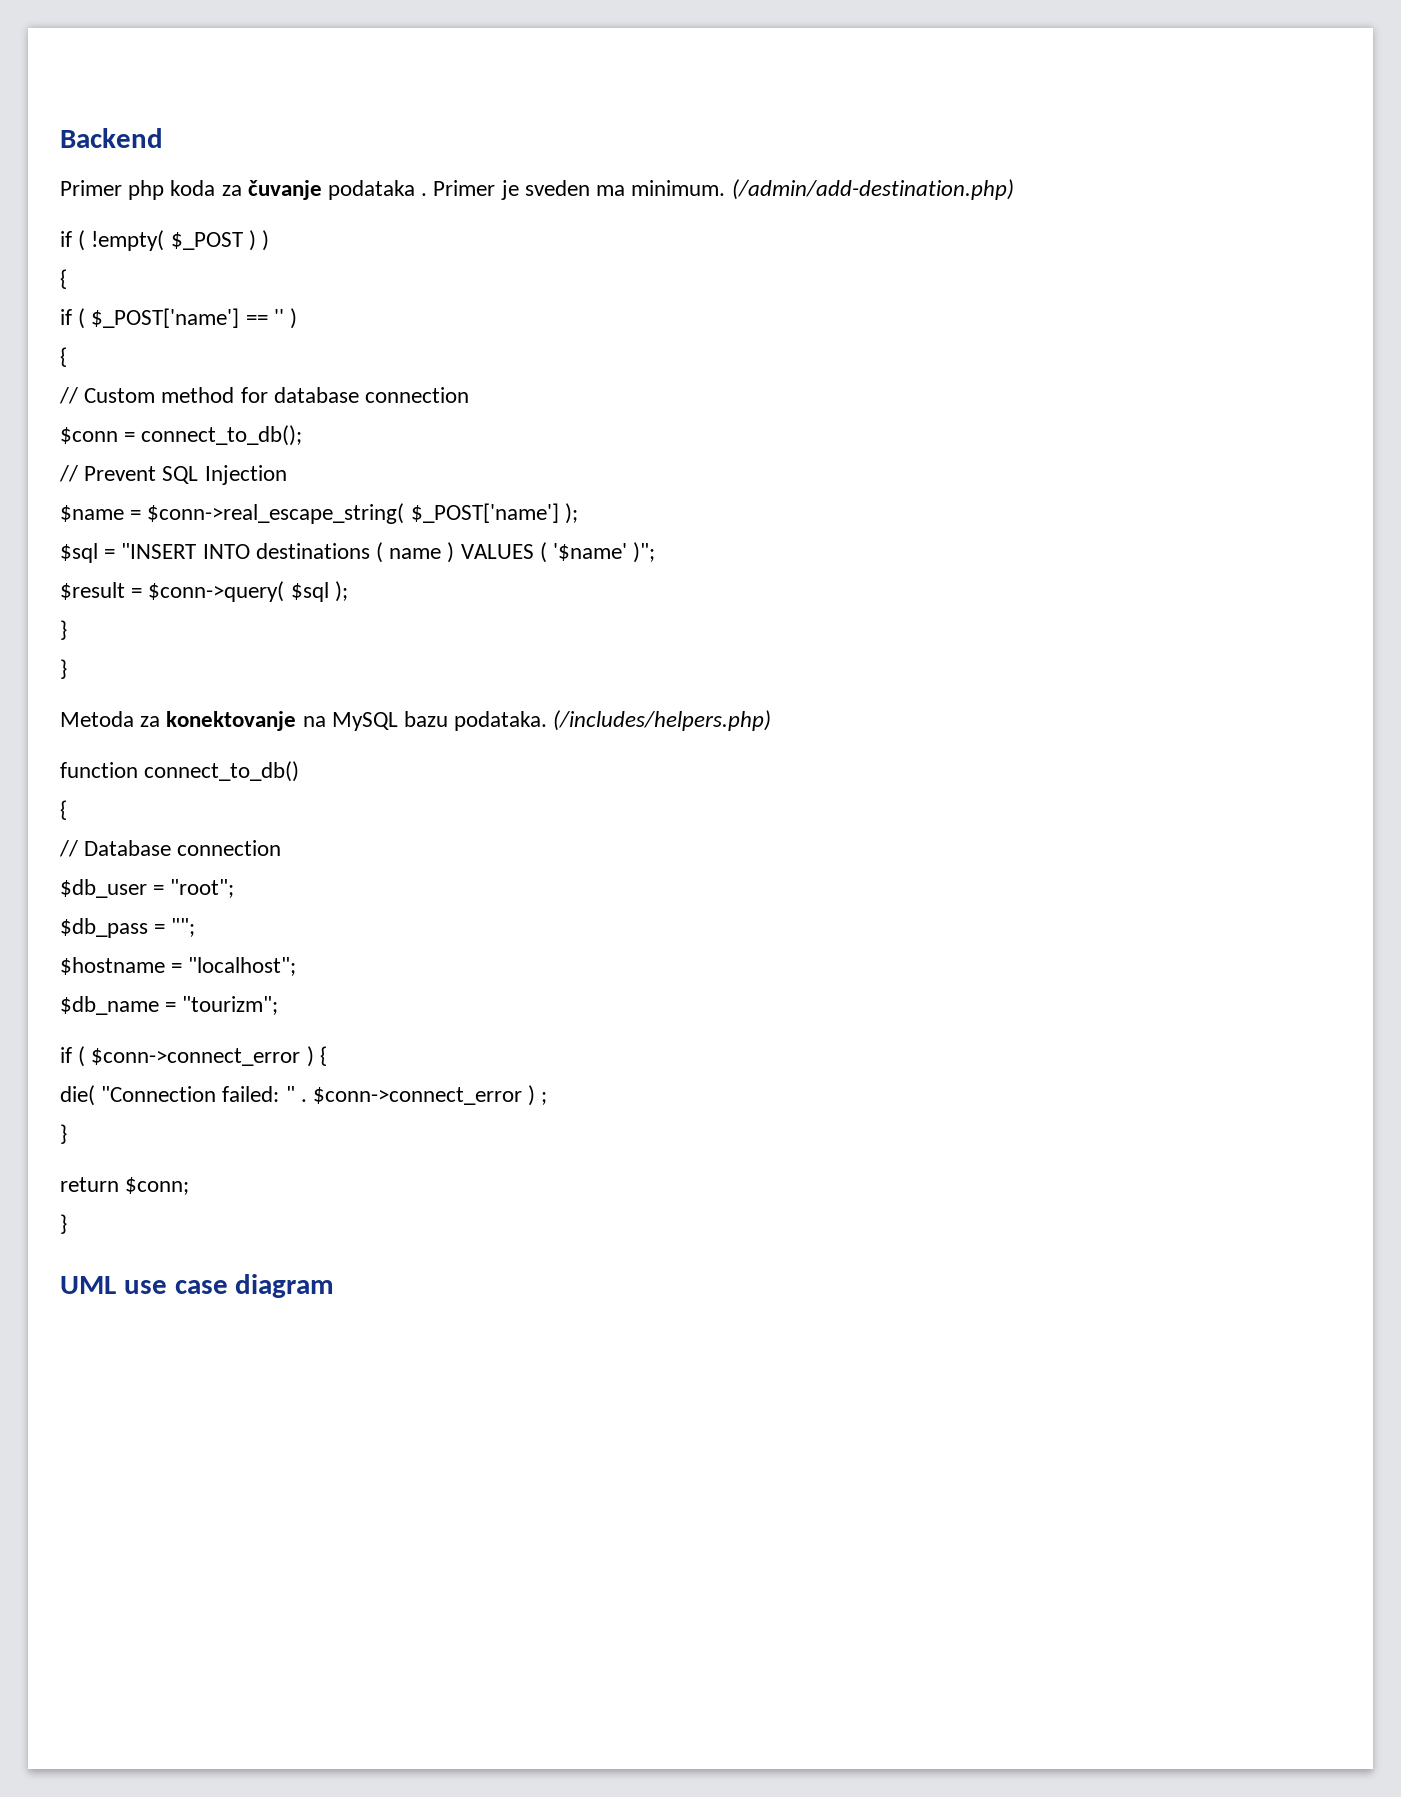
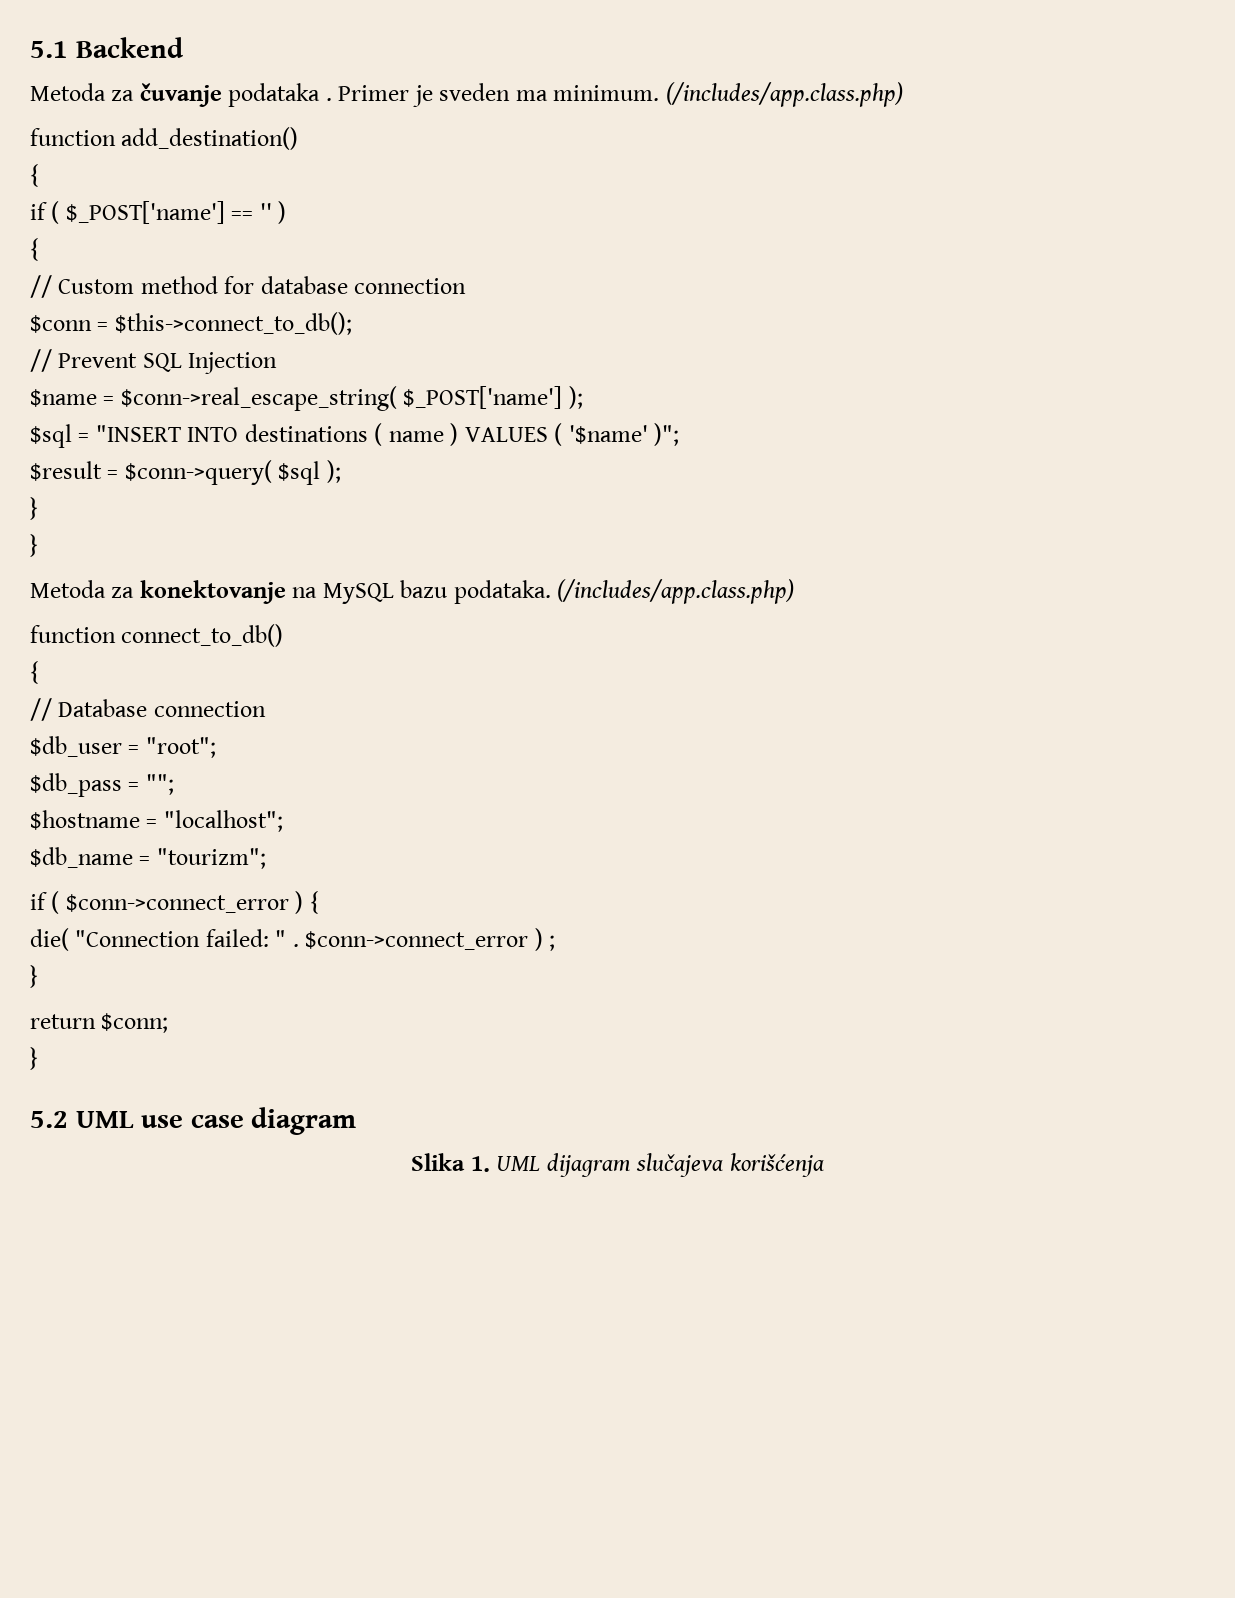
(60, 138) none -> [30,41,68,58] 5.1
[60,180,216,200] Primer php koda -> [30,83,106,101] Metoda
[731,179,1014,200] [60,230,270,251] (/admin/add-destination.php) // if ( !empty( $_POST ) ) -> [665,82,903,107] [30,127,299,150] (/includes/app.class.php) // function add_destination()
[141,425,303,446] connect_to_db(); -> [114,312,352,335] $this->connect_to_db();
[553,710,772,731] (/includes/helpers.php) -> [557,579,795,604] (/includes/app.class.php)
(67, 1224) none -> [30,1111,68,1128] 5.2
(335, 1286) none -> [411,1153,824,1177] // Slika 1. UML dijagram slučajeva korišćenja

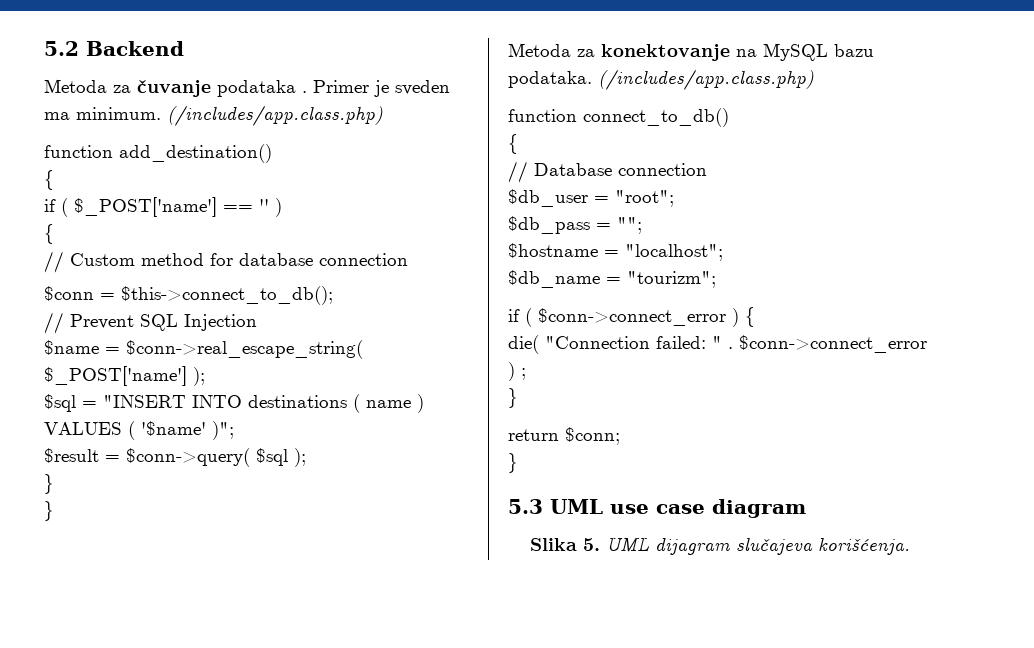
[30,41,68,58] 5.1 -> [44,41,79,56] 5.2
[30,1111,68,1128] 5.2 -> [508,499,543,514] 5.3
[470,1156,490,1172] 1. -> [583,538,600,551] 5.
[729,1153,824,1177] korišćenja -> [818,538,910,555] korišćenja.

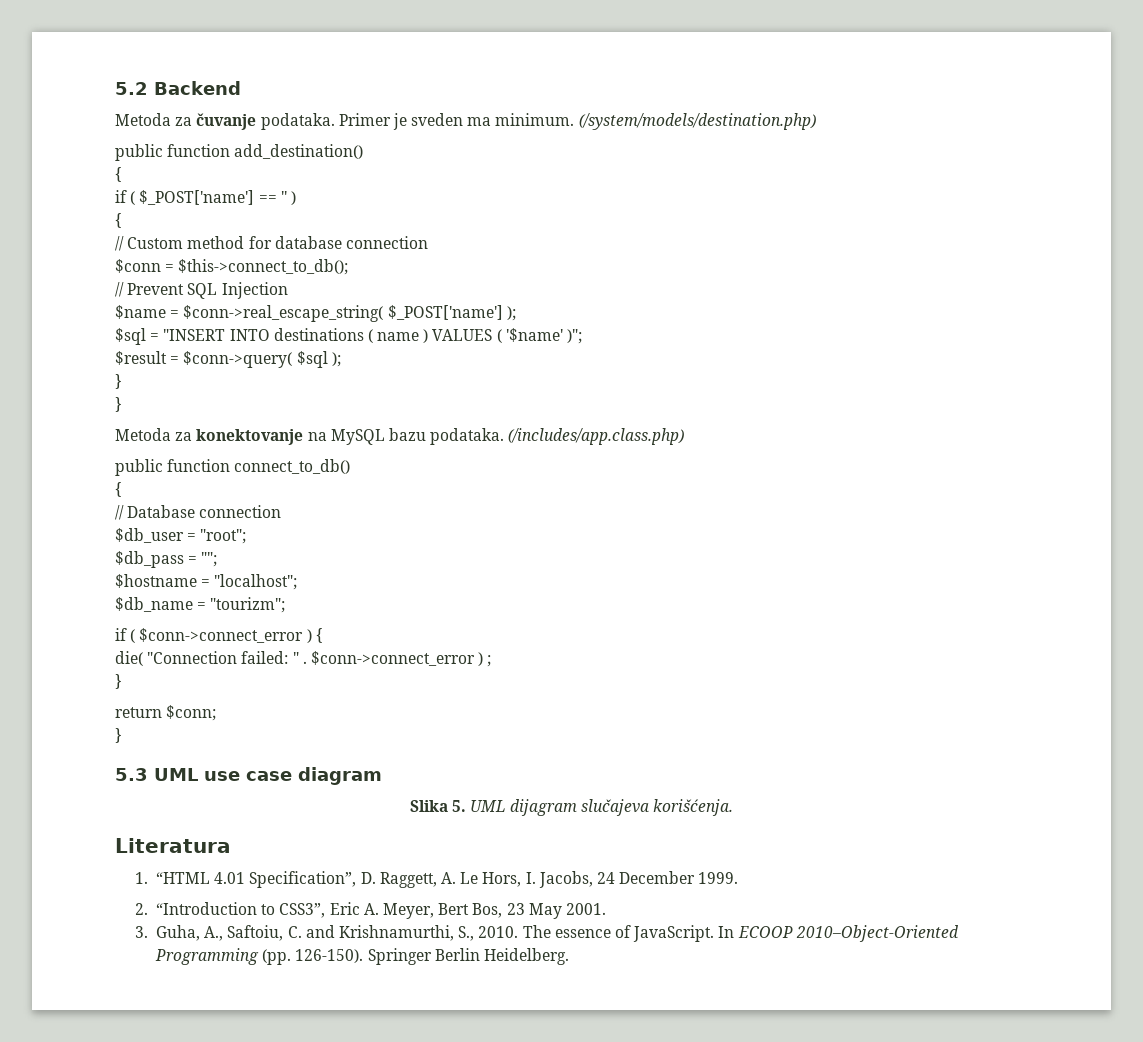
[217,80,307,97] podataka . -> [260,113,335,130] podataka.
[167,105,383,126] (/includes/app.class.php) // -> [578,113,816,130] [115,144,163,161] (/system/models/destination.php) // public
(814, 79) none -> [115,459,163,476] public
(910, 546) none -> [115,838,231,853] [135,871,739,888] [135,902,606,919] [135,925,959,942] [155,948,570,965] // Literatura // 1. “HTML 4.01 Specification”, D. Raggett, A. Le Hors, I. Jacobs, 24 December 1999. // 2. “Introduction to CSS3”, Eric A. Meyer, Bert Bos, 23 May 2001. // 3. Guha, A., Saftoiu, C. and Krishnamurthi, S., 2010. The essence of JavaScript. In ECOOP 2010–Object-Oriented Programming (pp. 126-150). Springer Berlin Heidelberg.

